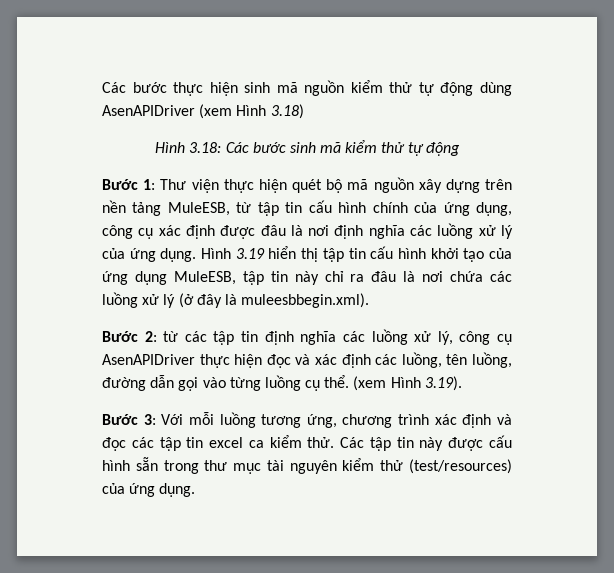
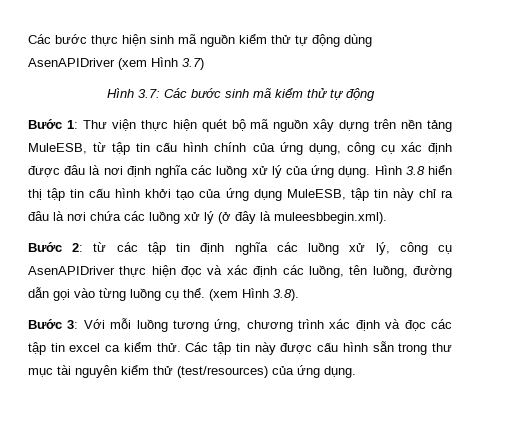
[270,104,304,119] [155,142,222,153] 3.18) // Hình 3.18: -> [182,58,204,70] [106,88,160,98] 3.7) // Hình 3.7:
[235,248,265,259] 3.19 -> [405,166,425,175] 3.8
[424,376,462,391] 3.19). -> [273,289,299,301] 3.8).

